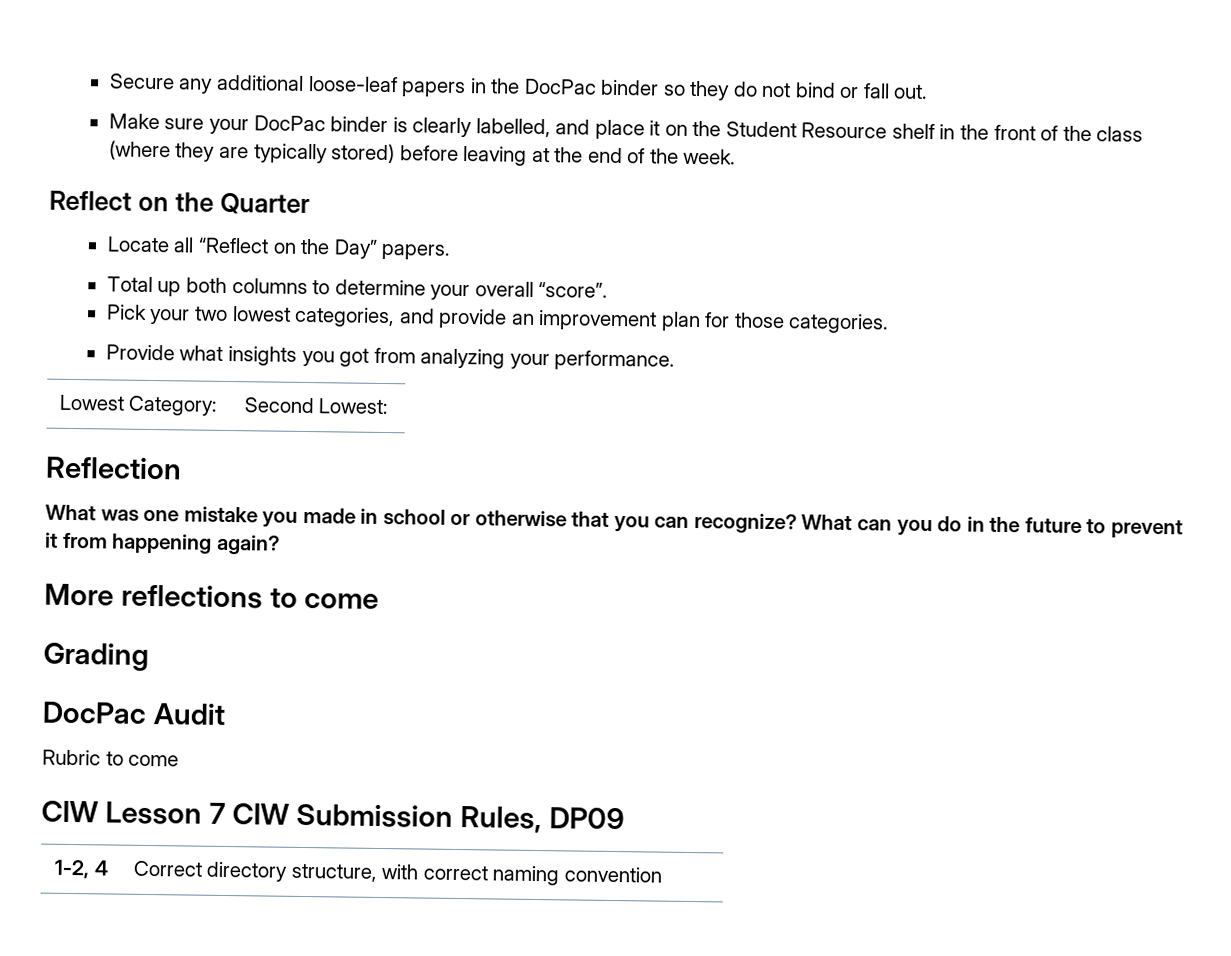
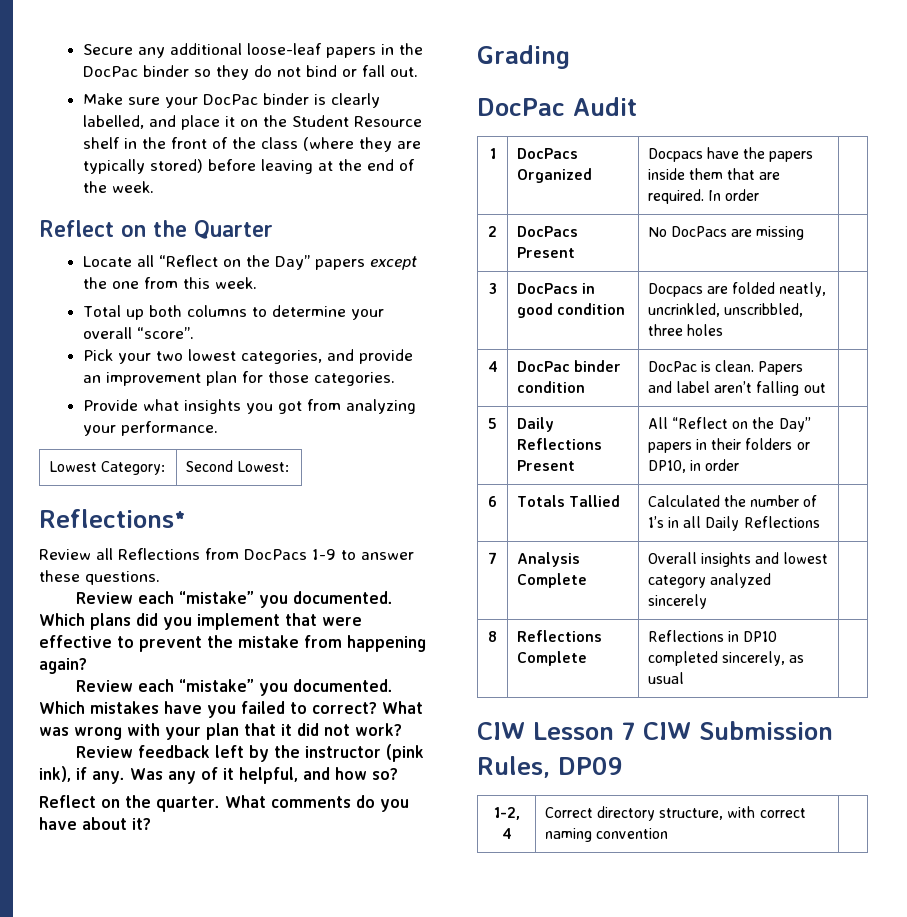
[381,243,451,260] papers. -> [314,256,417,270] [82,277,257,289] papers except the one from this week.
[45,456,182,480] [45,504,1183,539] [45,532,280,555] [44,583,380,609] [43,642,149,671] [42,701,226,725] [42,749,180,767] Reflection // What was one mistake you made in school or otherwise that you can recognize? What can you do in the future to prevent it from happening again? // More reflections to come // Grading // DocPac Audit // Rubric to come -> [39,509,186,528] [39,548,414,560] [39,570,160,585] [76,591,394,608] [39,613,362,630] [39,635,426,652] [39,658,87,674] [76,679,394,696] [39,701,423,718] [39,723,402,740] [76,744,425,762] [39,766,398,784] [39,795,409,812] [39,817,151,830] [477,45,570,69] [477,97,637,116] [489,148,496,159] [516,148,578,159] [516,168,592,183] [647,147,814,162] [647,168,781,180] [647,189,760,204] [488,226,497,237] [516,226,578,237] [516,247,575,258] [647,226,805,240] [488,283,497,294] [516,283,595,294] [516,303,625,318] [647,282,827,297] [647,303,803,317] [647,324,723,336] [487,361,498,372] [516,360,621,372] [516,381,585,393] [647,360,804,375] [647,381,826,396] [488,418,497,429] [516,417,554,432] [516,438,602,450] [516,460,575,471] [647,417,811,432] [647,438,810,453] [647,459,740,473] [488,496,497,507] [516,495,620,507] [647,495,818,507] [647,516,820,531] [488,552,497,564] [516,552,580,567] [516,573,587,588] [647,552,829,567] [647,573,771,588] [647,594,707,609] [488,631,497,642] [516,630,602,642] [516,651,587,666] [647,630,778,642] [647,651,805,666] [647,672,684,684] Reflections* // Review all Reflections from DocPacs 1-9 to answer these questions. // Review each “mistake” you documented. Which plans did you implement that were effective to prevent the mistake from happening again? // Review each “mistake” you documented. Which mistakes have you failed to correct? What was wrong with your plan that it did not work? // Review feedback left by the instructor (pink ink), if any. Was any of it helpful, and how so? // Reflect on the quarter. What comments do you have about it? // Grading // DocPac Audit // 1 | DocPacs Organized | Docpacs have the papers inside them that are required. In order | // 2 | DocPacs Present | No DocPacs are missing | // 3 | DocPacs in good condition | Docpacs are folded neatly, uncrinkled, unscribbled, three holes | // 4 | DocPac binder condition | DocPac is clean. Papers and label aren’t falling out | // 5 | Daily Reflections Present | All “Reflect on the Day” papers in their folders or DP10, in order | // 6 | Totals Tallied | Calculated the number of 1’s in all Daily Reflections | // 7 | Analysis Complete | Overall insights and lowest category analyzed sincerely | // 8 | Reflections Complete | Reflections in DP10 completed sincerely, as usual |

